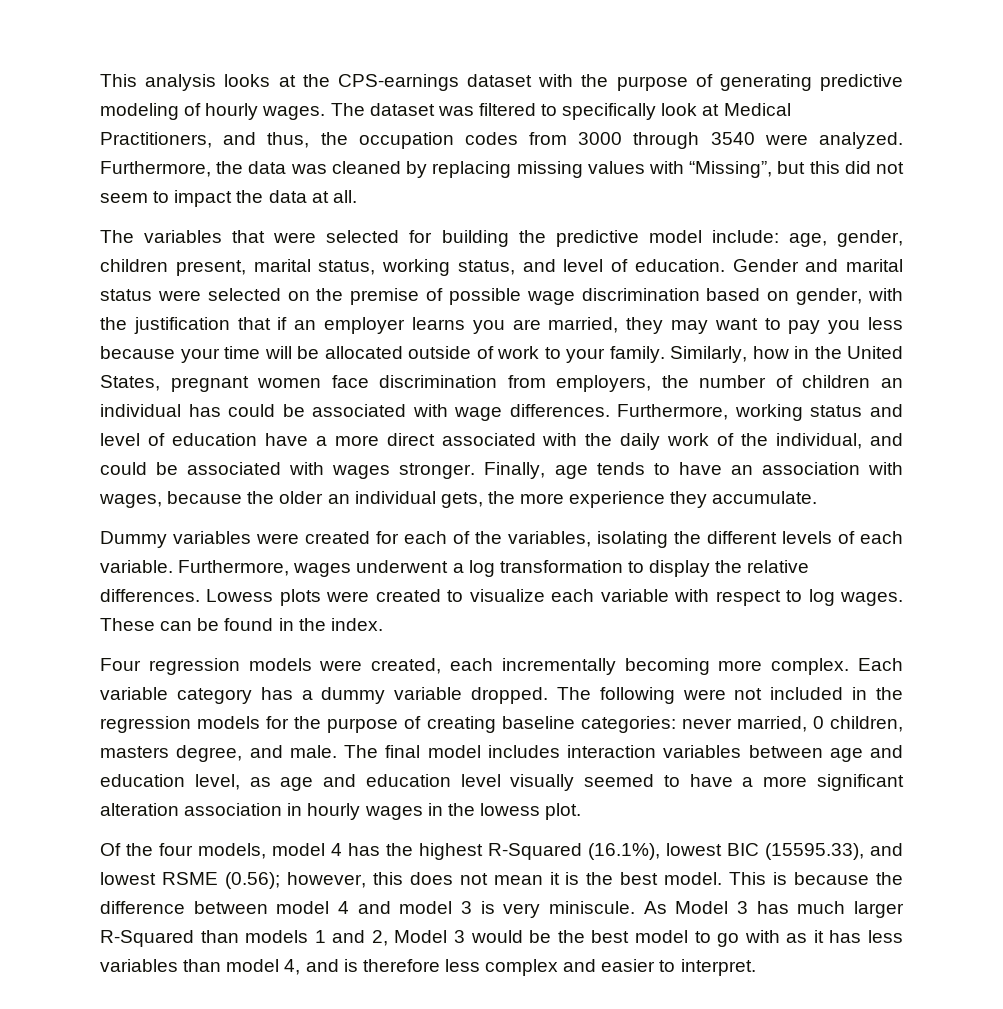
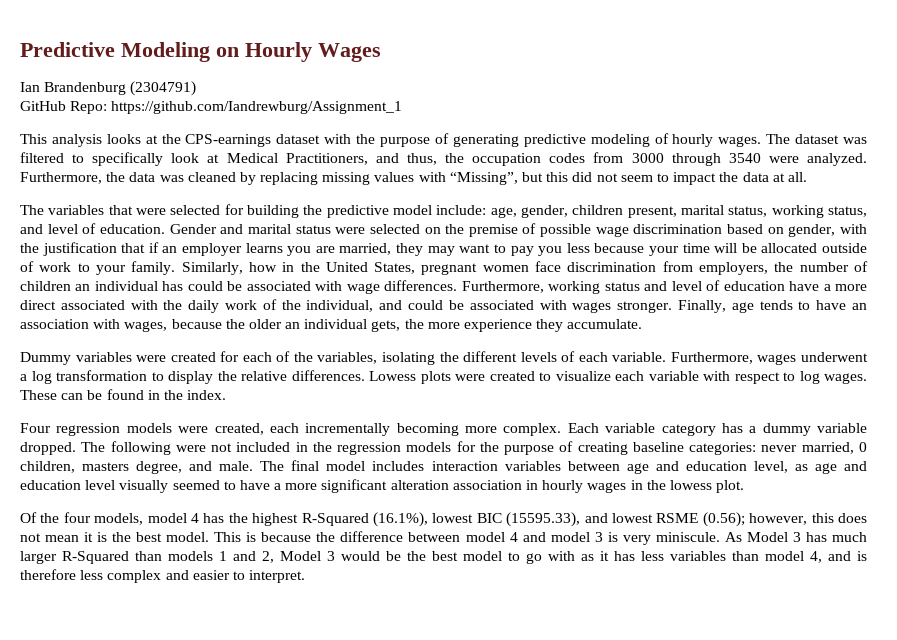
(100, 80) none -> [20,42,381,62] [20,81,197,96] [20,101,403,114] Predictive Modeling on Hourly Wages // Ian Brandenburg (2304791) // GitHub Repo: https://github.com/Iandrewburg/Assignment_1 //

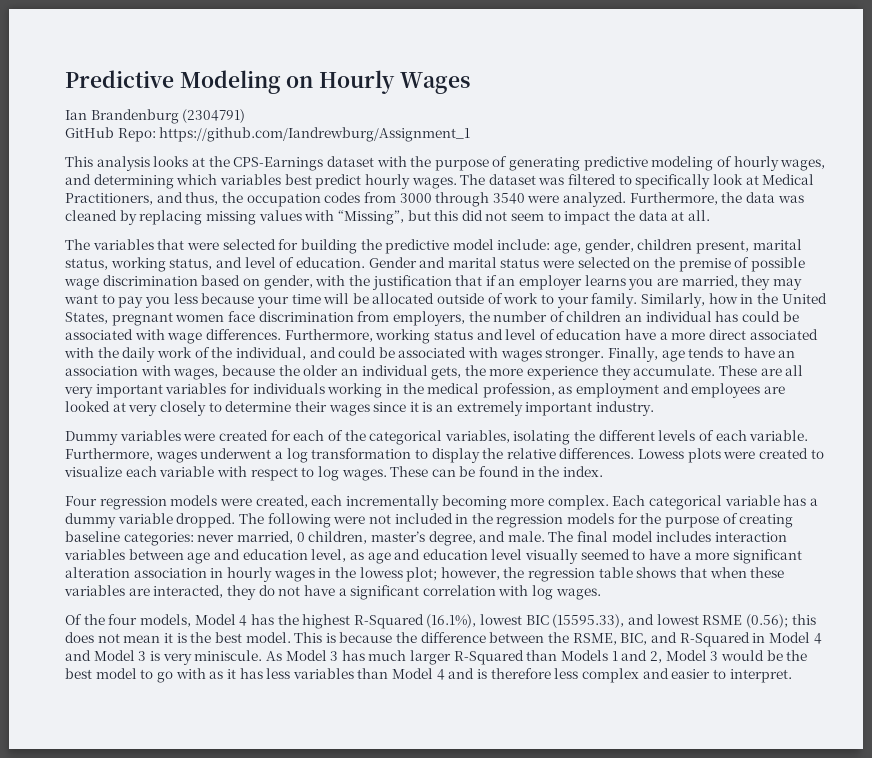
[185,134,272,147] CPS-earnings -> [233,157,324,171] CPS-Earnings
(714, 140) none -> [780,159,826,171] [65,174,410,189] wages, and determining which variables best predict hourly
(643, 324) none -> [719,365,804,376] [64,383,786,398] [65,401,655,416] These are all very important variables for individuals working in the medical profession, as employment and employees are looked at very closely to determine their wages since it is an extremely important industry.
(313, 357) none -> [369,430,443,445] categorical
[605,423,716,436] variable category -> [649,495,780,510] categorical variable
[82,462,130,471] masters -> [370,531,425,542] master’s
[716,480,745,493] plot. -> [406,567,785,582] [64,585,601,600] plot; however, the regression table shows that when these variables are interacted, they do not have a significant correlation with log wages.
[147,513,187,523] model -> [194,614,236,625] Model
[749,513,808,525] however, -> (788, 621) none
[465,532,590,542] model 4 and model -> [548,632,822,647] [65,650,135,661] the RSME, BIC, and R-Squared in Model 4 and Model
[168,551,213,561] models -> [561,650,609,661] Models
[765,551,822,563] model 4, -> [392,668,445,680] Model 4

